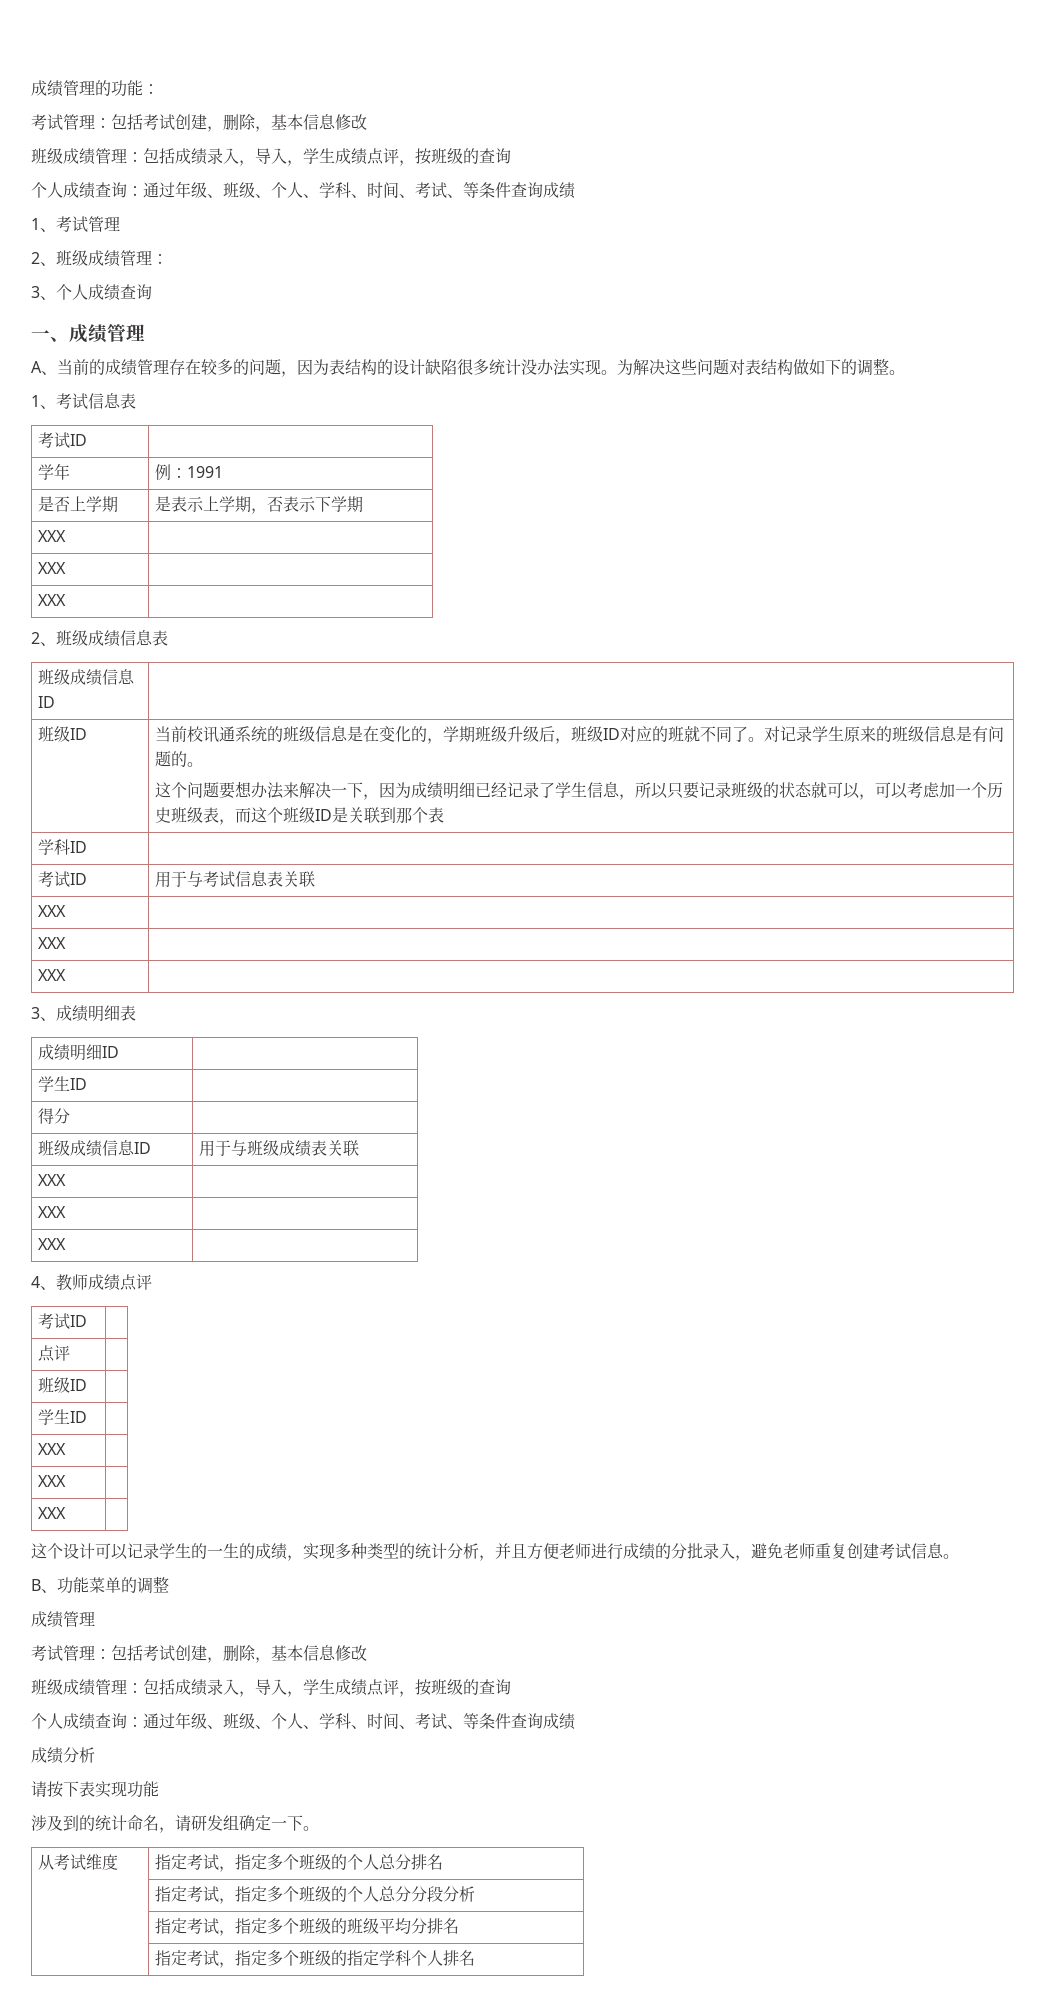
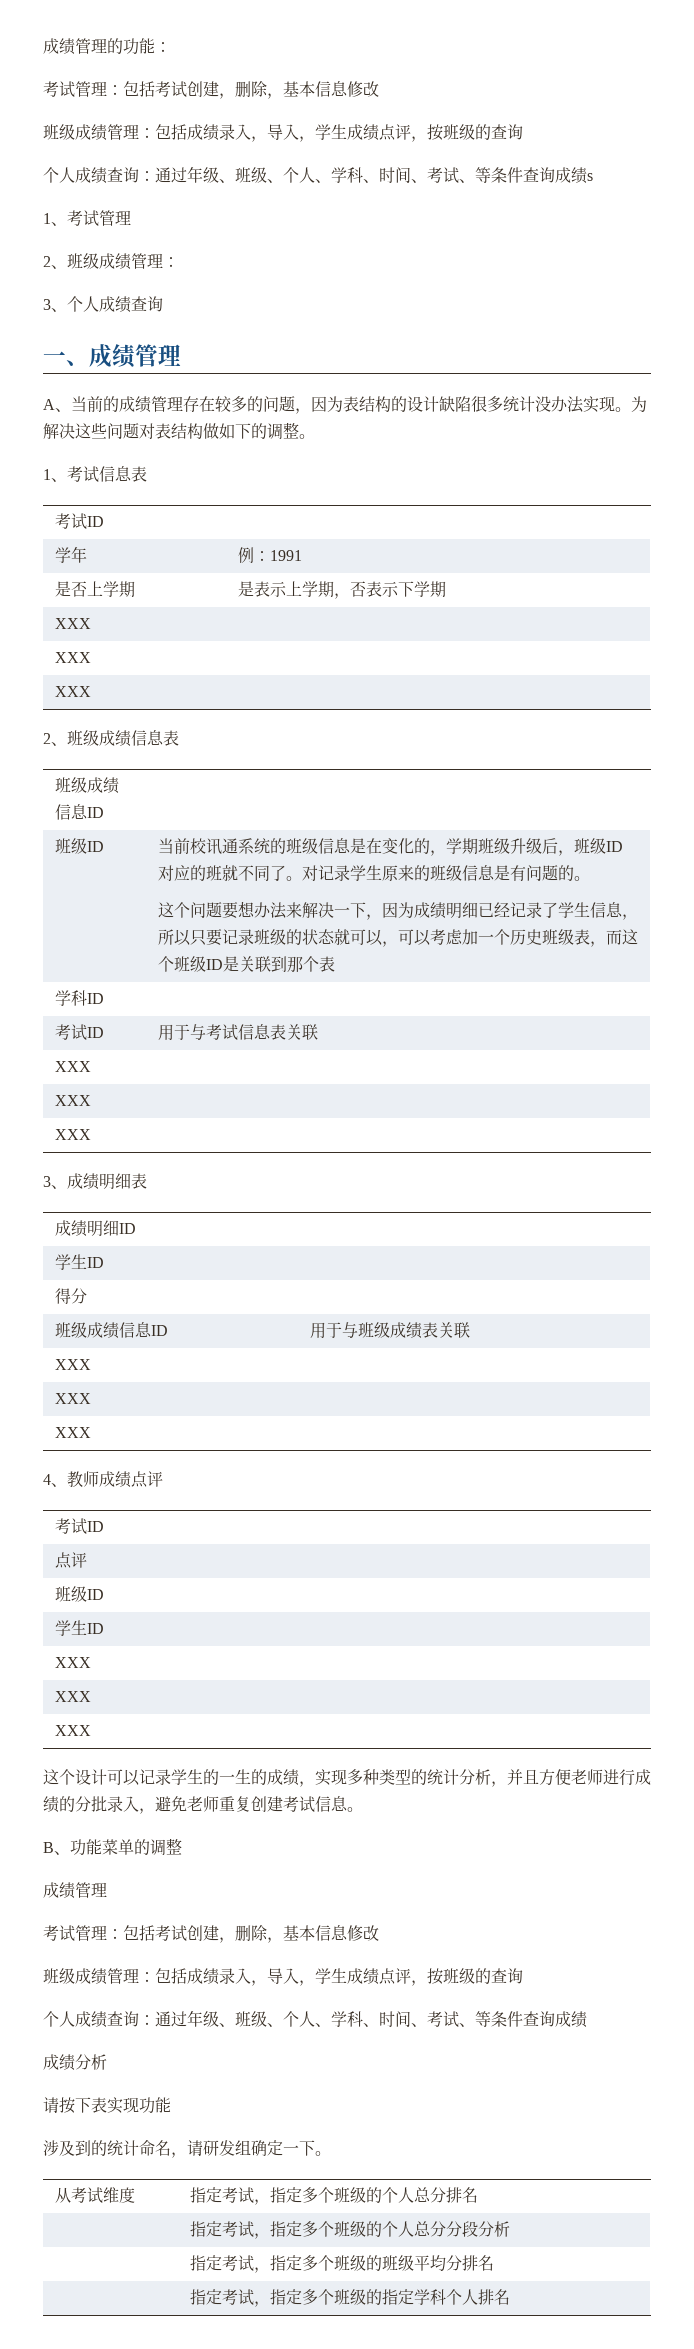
(575, 190) none -> [587,173,593,181] s

